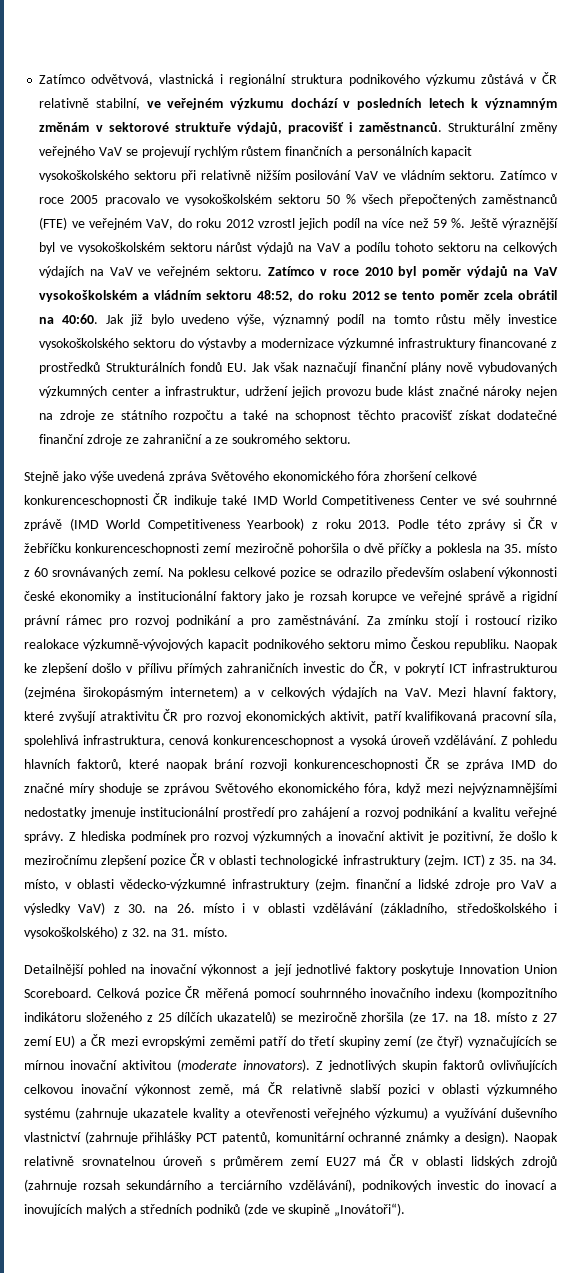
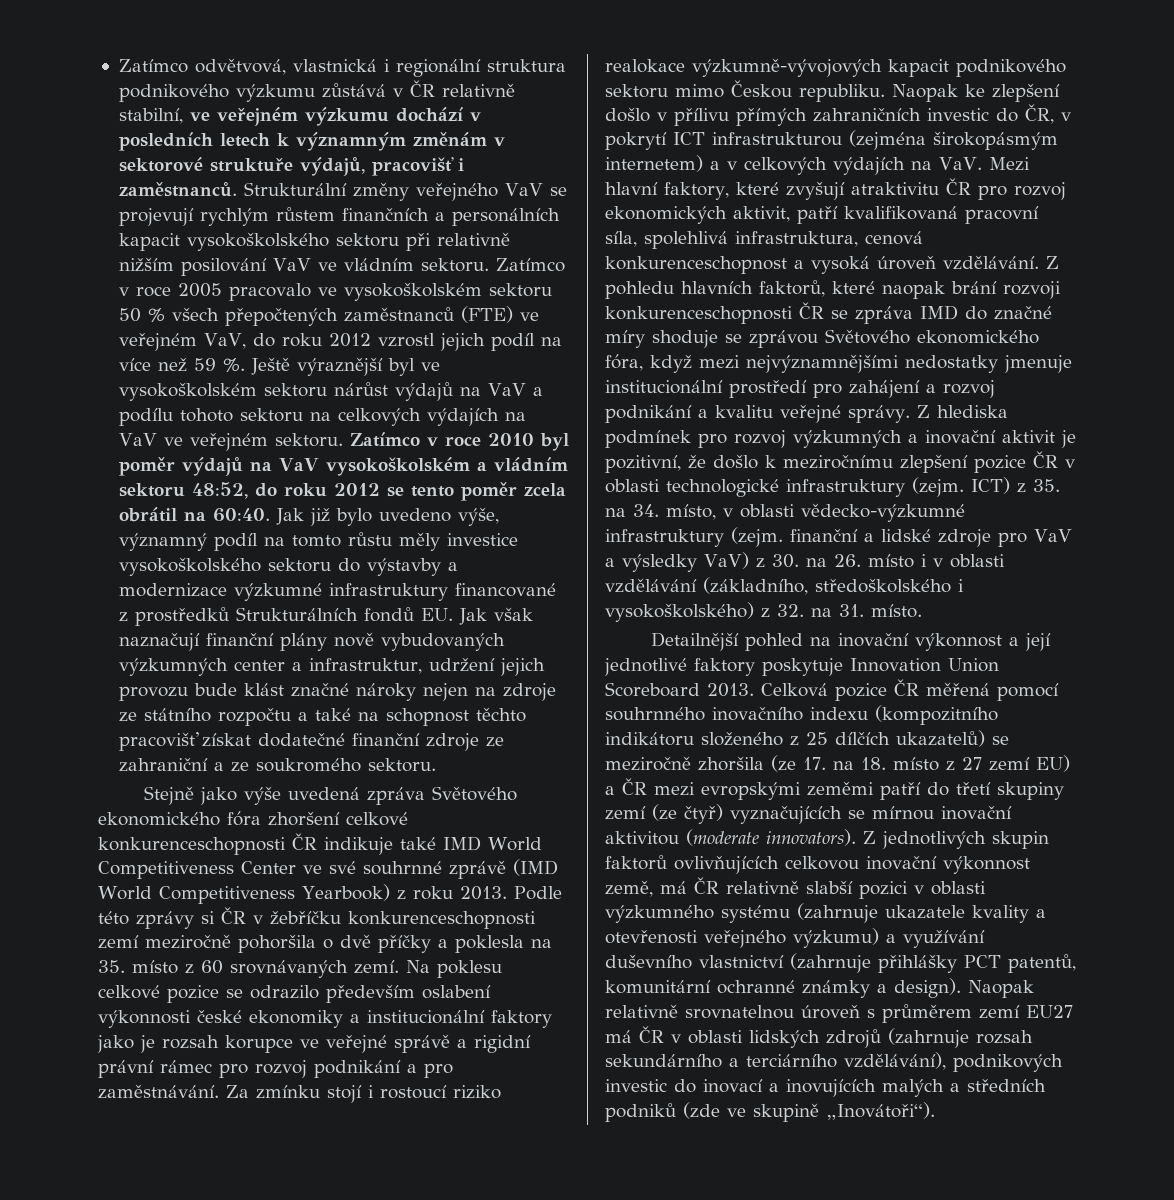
[62,314,99,324] 40:60. -> [212,508,270,522] 60:40.
[24,988,92,998] Scoreboard. -> [605,682,754,697] Scoreboard 2013.

